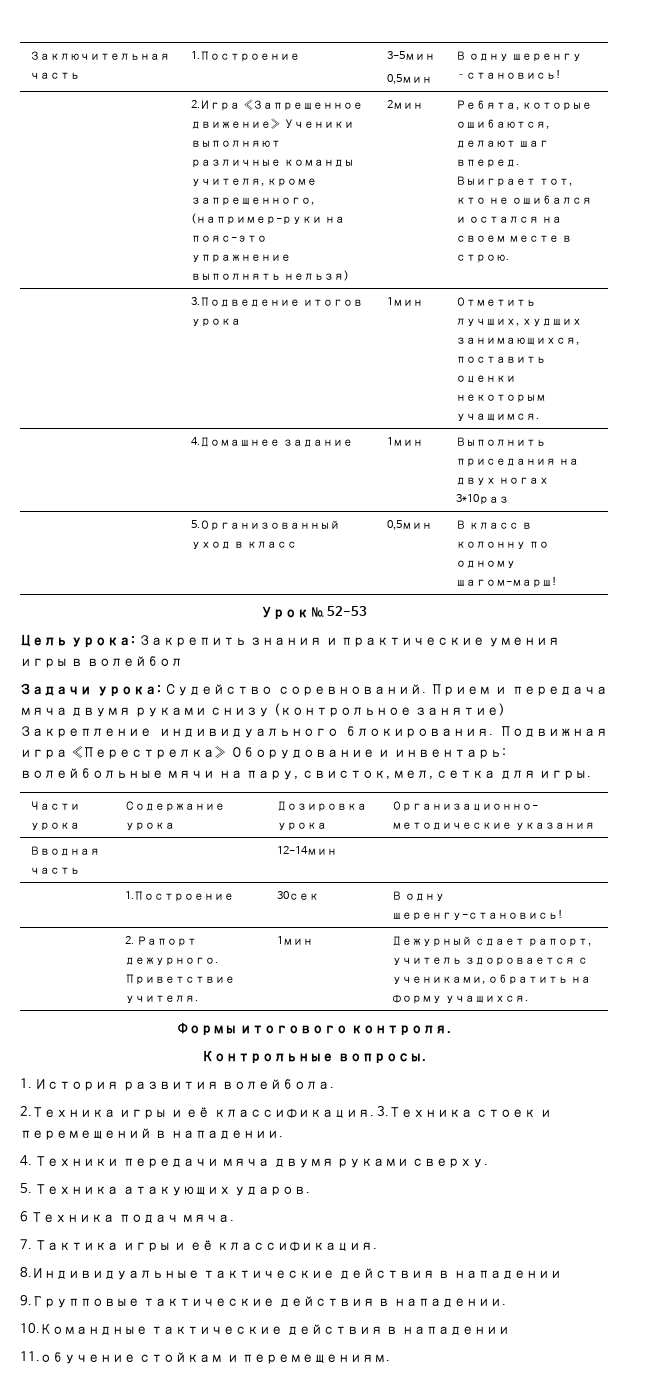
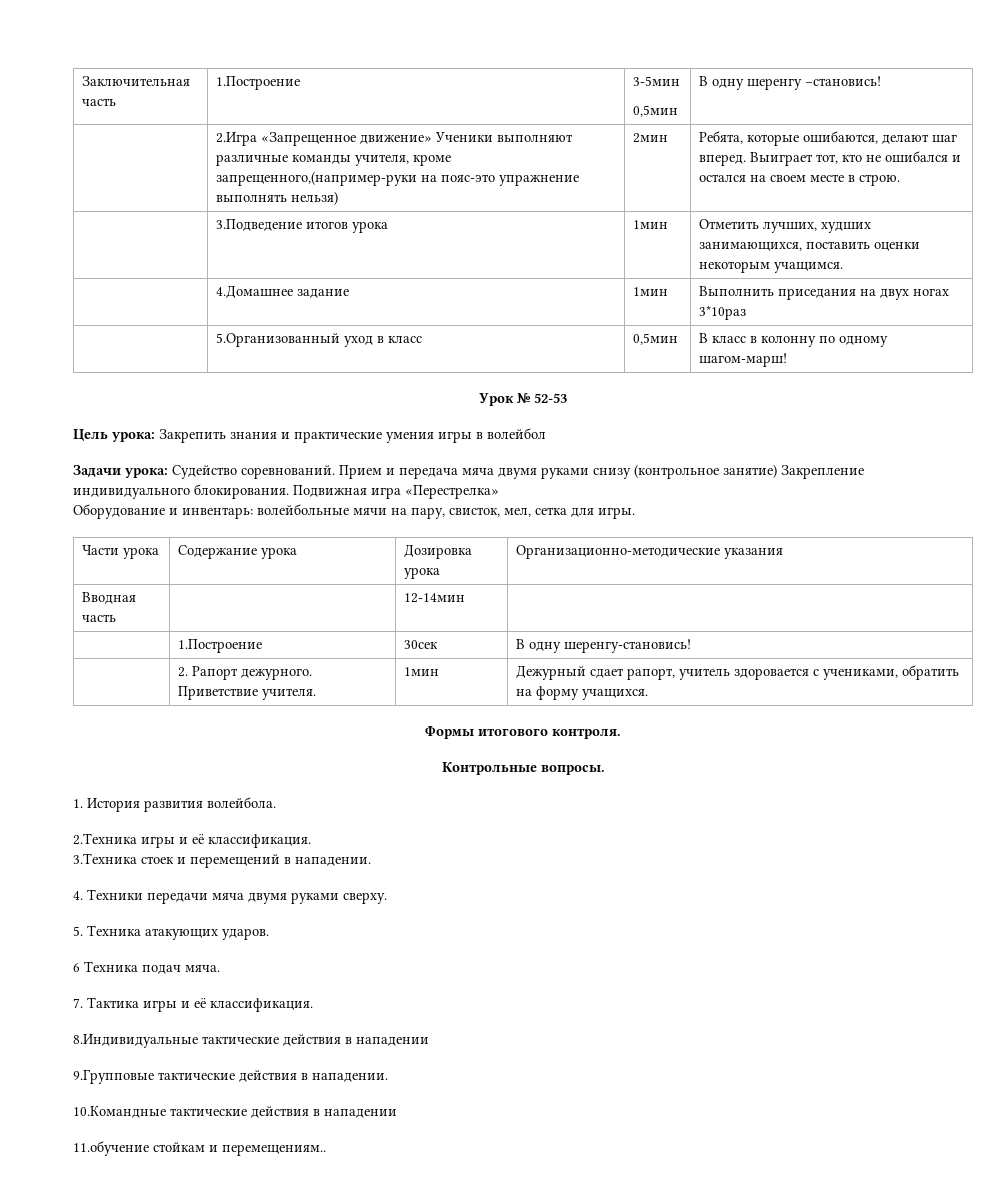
(228, 752) none -> (499, 492) //
(374, 1113) none -> (311, 841) //
[242,1354,391,1364] перемещениям. -> [222,1144,326,1156] перемещениям..

